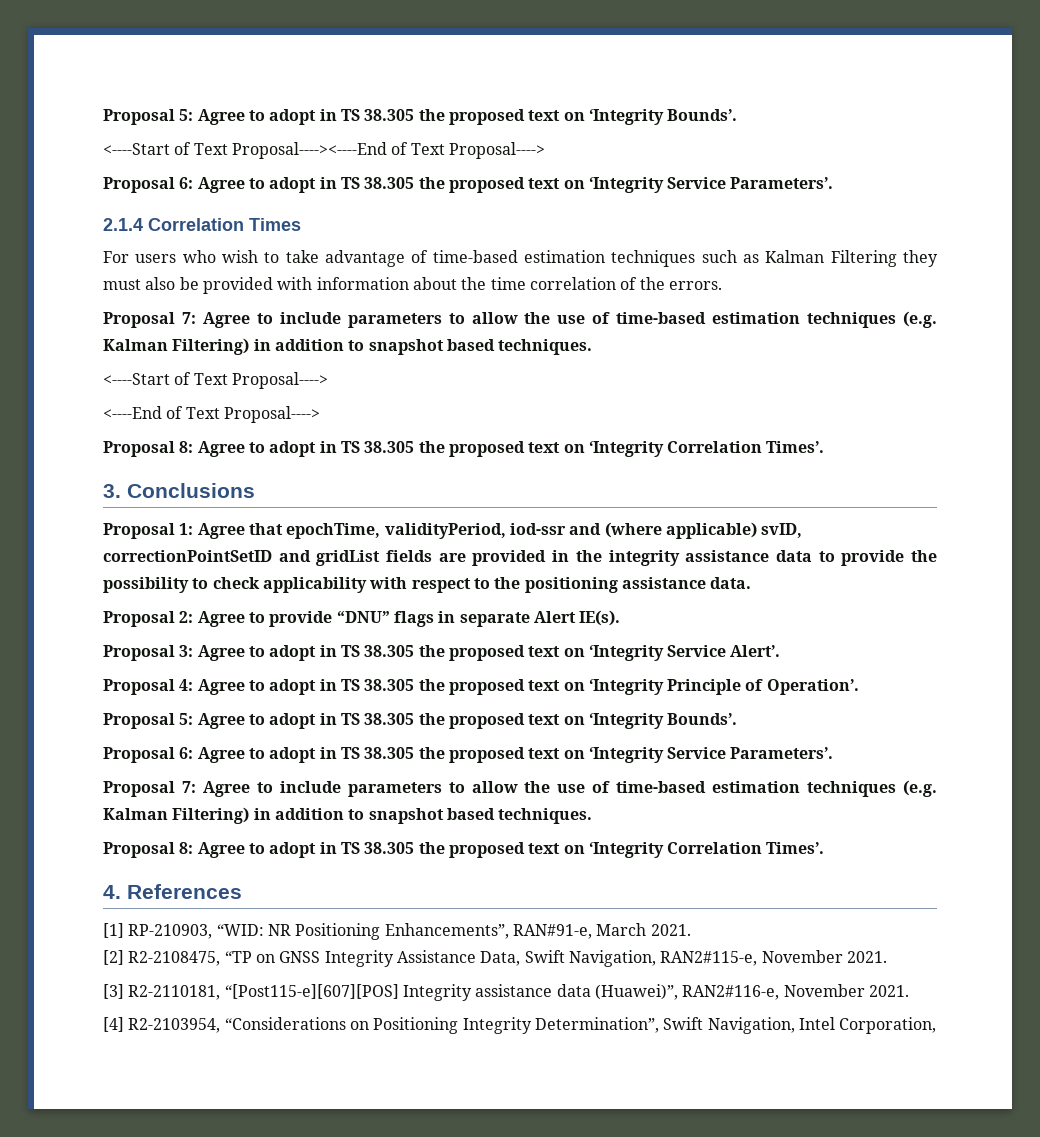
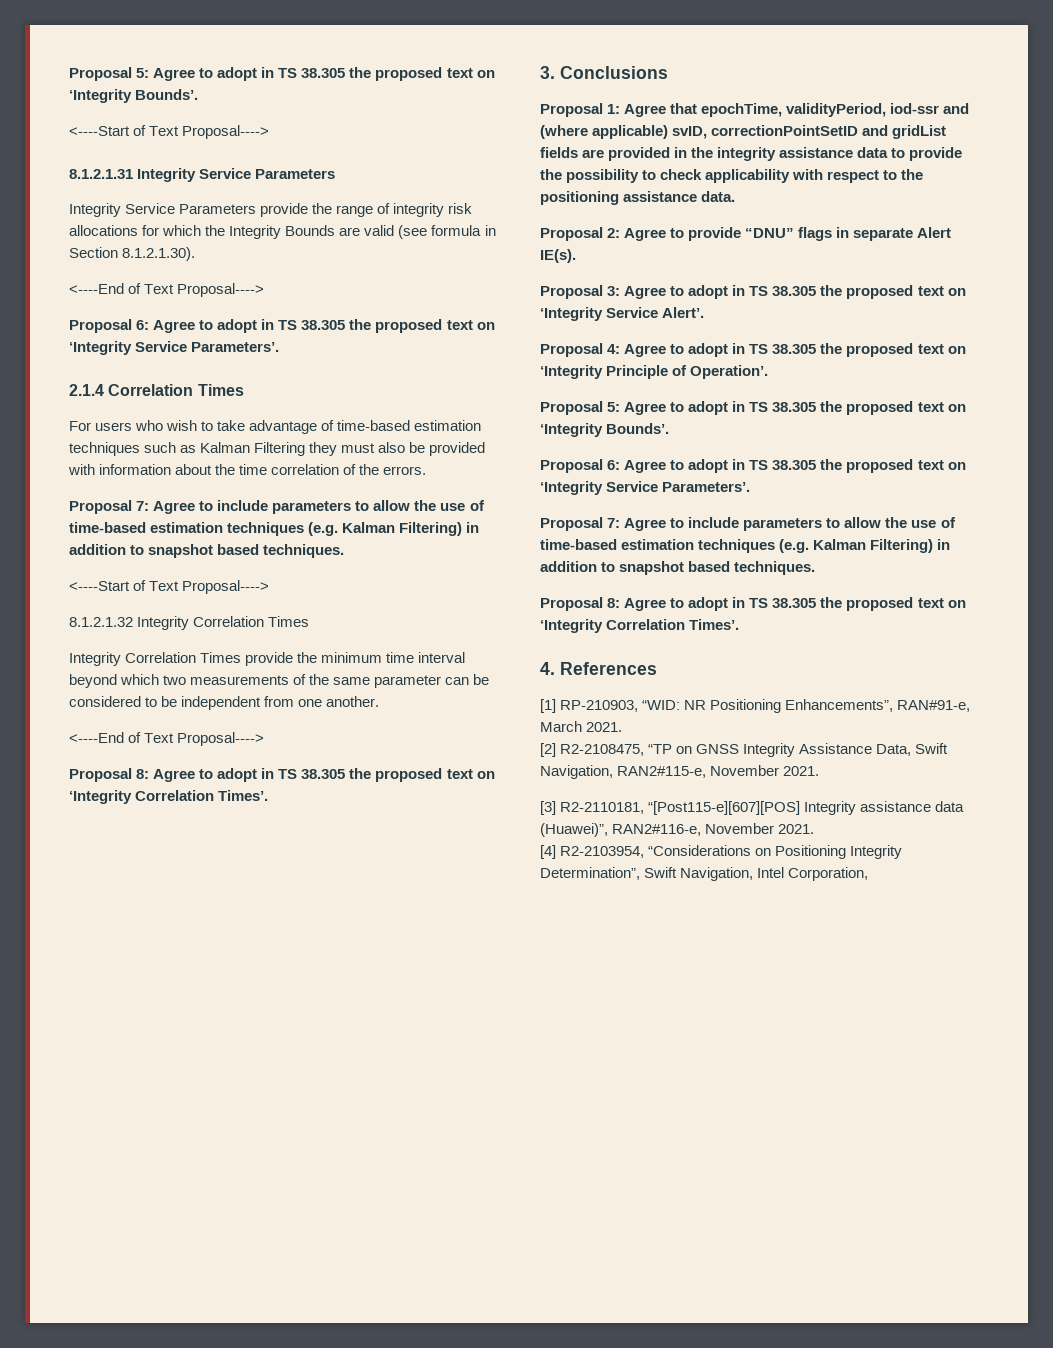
[231,142,387,159] Proposal----><----End -> [182,125,270,139] [69,168,336,182] [69,203,473,217] [69,225,496,239] [69,247,196,261] [69,283,124,294] Proposal----> // 8.1.2.1.31 Integrity Service Parameters // Integrity Service Parameters provide the range of integrity risk allocations for which the Integrity Bounds are valid (see formula in Section 8.1.2.1.30). // <----End
(328, 380) none -> [69,616,310,630] [69,652,466,666] [69,674,490,688] [69,696,380,710] // 8.1.2.1.32 Integrity Correlation Times // Integrity Correlation Times provide the minimum time interval beyond which two measurements of the same parameter can be considered to be independent from one another.

